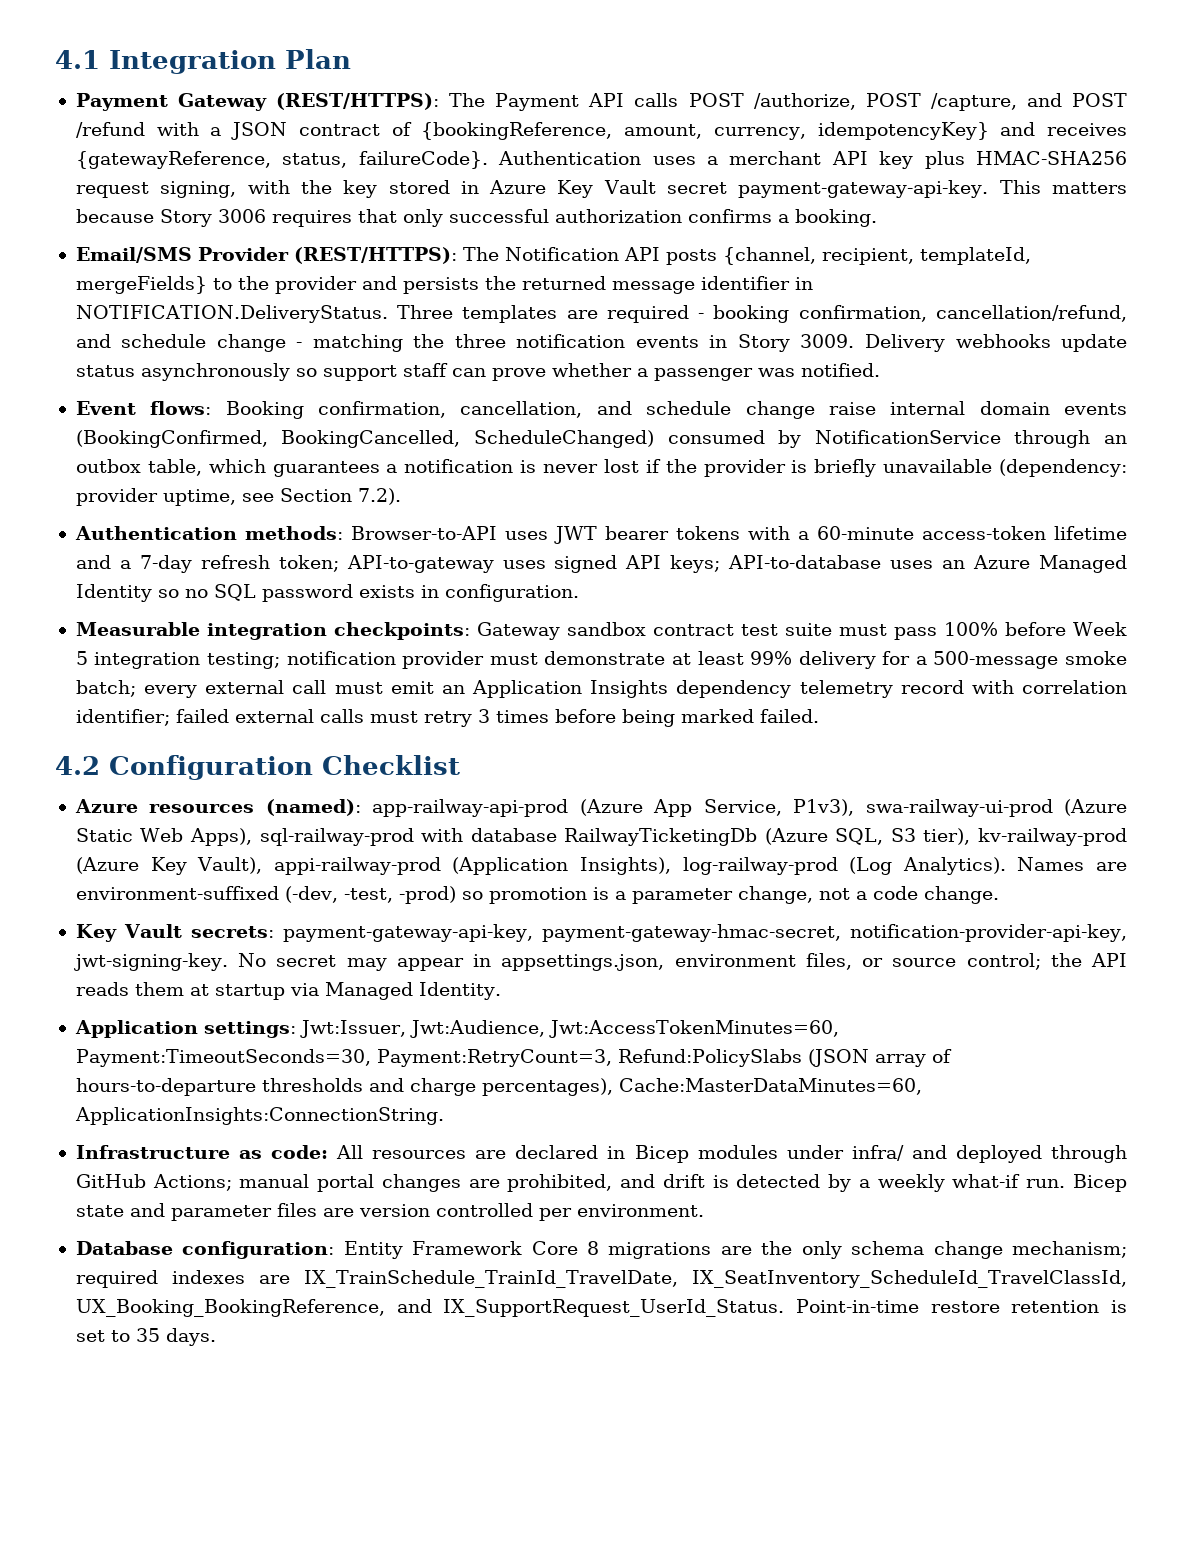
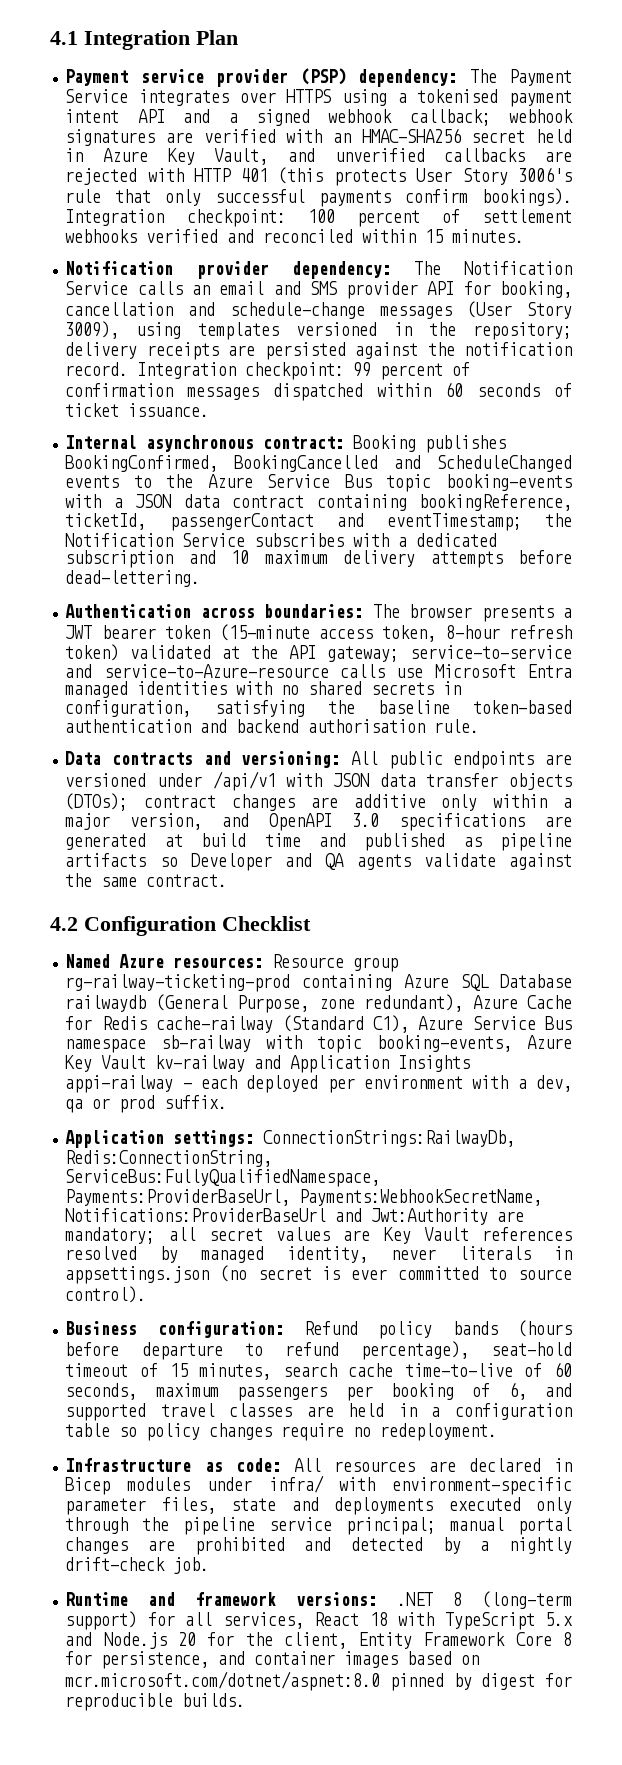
[177,93,1127,111] [75,122,1127,140] [75,151,1127,169] [75,180,1127,198] [75,209,877,227] [75,247,1031,265] [75,276,813,294] [75,305,1128,323] [75,334,1127,352] [75,363,880,381] [75,401,1127,419] [75,430,1127,448] [75,459,1127,477] [75,488,401,506] [74,526,1127,544] [75,555,1127,573] [75,584,579,602] [75,622,1128,640] [75,651,1127,669] [75,680,1127,698] [75,709,819,727] [55,755,460,780] [74,799,1127,817] [75,828,1127,846] [75,857,1127,875] [75,886,999,904] [75,924,1128,942] [73,953,1128,971] [75,982,501,1000] [74,1020,839,1038] [75,1049,952,1067] [75,1078,922,1096] [74,1107,444,1125] Gateway (REST/HTTPS): The Payment API calls POST /authorize, POST /capture, and POST /refund with a JSON contract of {bookingReference, amount, currency, idempotencyKey} and receives {gatewayReference, status, failureCode}. Authentication uses a merchant API key plus HMAC-SHA256 request signing, with the key stored in Azure Key Vault secret payment-gateway-api-key. This matters because Story 3006 requires that only successful authorization confirms a booking. // Email/SMS Provider (REST/HTTPS): The Notification API posts {channel, recipient, templateId, mergeFields} to the provider and persists the returned message identifier in NOTIFICATION.DeliveryStatus. Three templates are required - booking confirmation, cancellation/refund, and schedule change - matching the three notification events in Story 3009. Delivery webhooks update status asynchronously so support staff can prove whether a passenger was notified. // Event flows: Booking confirmation, cancellation, and schedule change raise internal domain events (BookingConfirmed, BookingCancelled, ScheduleChanged) consumed by NotificationService through an outbox table, which guarantees a notification is never lost if the provider is briefly unavailable (dependency: provider uptime, see Section 7.2). // Authentication methods: Browser-to-API uses JWT bearer tokens with a 60-minute access-token lifetime and a 7-day refresh token; API-to-gateway uses signed API keys; API-to-database uses an Azure Managed Identity so no SQL password exists in configuration. // Measurable integration checkpoints: Gateway sandbox contract test suite must pass 100% before Week 5 integration testing; notification provider must demonstrate at least 99% delivery for a 500-message smoke batch; every external call must emit an Application Insights dependency telemetry record with correlation identifier; failed external calls must retry 3 times before being marked failed. // 4.2 Configuration Checklist // Azure resources (named): app-railway-api-prod (Azure App Service, P1v3), swa-railway-ui-prod (Azure Static Web Apps), sql-railway-prod with database RailwayTicketingDb (Azure SQL, S3 tier), kv-railway-prod (Azure Key Vault), appi-railway-prod (Application Insights), log-railway-prod (Log Analytics). Names are environment-suffixed (-dev, -test, -prod) so promotion is a parameter change, not a code change. // Key Vault secrets: payment-gateway-api-key, payment-gateway-hmac-secret, notification-provider-api-key, jwt-signing-key. No secret may appear in appsettings.json, environment files, or source control; the API reads them at startup via Managed Identity. // Application settings: Jwt:Issuer, Jwt:Audience, Jwt:AccessTokenMinutes=60, Payment:TimeoutSeconds=30, Payment:RetryCount=3, Refund:PolicySlabs (JSON array of hours-to-departure thresholds and charge percentages), Cache:MasterDataMinutes=60, ApplicationInsights:ConnectionString. -> [140,68,572,87] [65,89,572,107] [65,109,573,126] [65,128,572,146] [65,148,572,165] [65,167,572,186] [65,188,572,207] [65,209,572,227] [65,229,525,243] [65,261,572,279] [65,281,572,299] [65,301,572,319] [65,321,572,340] [65,342,572,360] [65,362,471,380] [65,382,572,401] [65,403,210,417] [65,435,507,453] [65,455,572,472] [65,474,572,492] [65,494,572,511] [65,513,572,531] [65,533,498,547] [65,550,572,568] [65,570,201,587] [65,604,572,622] [65,624,572,642] [65,644,572,662] [65,664,572,678] [65,681,462,698] [65,700,572,717] [65,719,480,733] [65,751,572,769] [65,771,572,791] [65,793,572,811] [65,813,572,831] [65,833,572,851] [65,853,573,871] [65,873,228,887] [50,916,311,936] [65,954,399,972] [65,974,572,992] [65,994,572,1013] [65,1015,572,1033] [65,1035,572,1053] [65,1055,471,1073] [65,1075,572,1093] [65,1095,228,1113] [65,1130,516,1148] [65,1150,273,1167] [65,1169,381,1187] [65,1189,543,1206] [65,1208,525,1225] [65,1227,573,1244] [65,1246,572,1263] [65,1265,572,1284] [65,1286,147,1303] [65,1320,572,1339] [65,1341,572,1360] [65,1362,572,1380] [65,1382,572,1401] [65,1403,572,1421] [65,1423,498,1441] service provider (PSP) dependency: The Payment Service integrates over HTTPS using a tokenised payment intent API and a signed webhook callback; webhook signatures are verified with an HMAC-SHA256 secret held in Azure Key Vault, and unverified callbacks are rejected with HTTP 401 (this protects User Story 3006's rule that only successful payments confirm bookings). Integration checkpoint: 100 percent of settlement webhooks verified and reconciled within 15 minutes. // Notification provider dependency: The Notification Service calls an email and SMS provider API for booking, cancellation and schedule-change messages (User Story 3009), using templates versioned in the repository; delivery receipts are persisted against the notification record. Integration checkpoint: 99 percent of confirmation messages dispatched within 60 seconds of ticket issuance. // Internal asynchronous contract: Booking publishes BookingConfirmed, BookingCancelled and ScheduleChanged events to the Azure Service Bus topic booking-events with a JSON data contract containing bookingReference, ticketId, passengerContact and eventTimestamp; the Notification Service subscribes with a dedicated subscription and 10 maximum delivery attempts before dead-lettering. // Authentication across boundaries: The browser presents a JWT bearer token (15-minute access token, 8-hour refresh token) validated at the API gateway; service-to-service and service-to-Azure-resource calls use Microsoft Entra managed identities with no shared secrets in configuration, satisfying the baseline token-based authentication and backend authorisation rule. // Data contracts and versioning: All public endpoints are versioned under /api/v1 with JSON data transfer objects (DTOs); contract changes are additive only within a major version, and OpenAPI 3.0 specifications are generated at build time and published as pipeline artifacts so Developer and QA agents validate against the same contract. // 4.2 Configuration Checklist // Named Azure resources: Resource group rg-railway-ticketing-prod containing Azure SQL Database railwaydb (General Purpose, zone redundant), Azure Cache for Redis cache-railway (Standard C1), Azure Service Bus namespace sb-railway with topic booking-events, Azure Key Vault kv-railway and Application Insights appi-railway - each deployed per environment with a dev, qa or prod suffix. // Application settings: ConnectionStrings:RailwayDb, Redis:ConnectionString, ServiceBus:FullyQualifiedNamespace, Payments:ProviderBaseUrl, Payments:WebhookSecretName, Notifications:ProviderBaseUrl and Jwt:Authority are mandatory; all secret values are Key Vault references resolved by managed identity, never literals in appsettings.json (no secret is ever committed to source control). // Business configuration: Refund policy bands (hours before departure to refund percentage), seat-hold timeout of 15 minutes, search cache time-to-live of 60 seconds, maximum passengers per booking of 6, and supported travel classes are held in a configuration table so policy changes require no redeployment.
[911,1145,1127,1163] [75,1174,1128,1192] [75,1203,704,1221] [75,1241,1127,1259] [75,1270,1127,1288] [75,1299,1127,1317] [75,1328,216,1346] and deployed through GitHub Actions; manual portal changes are prohibited, and drift is detected by a weekly what-if run. Bicep state and parameter files are version controlled per environment. // Database configuration: Entity Framework Core 8 migrations are the only schema change mechanism; required indexes are IX_TrainSchedule_TrainId_TravelDate, IX_SeatInventory_ScheduleId_TravelClassId, UX_Booking_BookingReference, and IX_SupportRequest_UserId_Status. Point-in-time restore retention is set to 35 days. -> [339,1477,572,1495] [65,1497,572,1515] [65,1517,572,1535] [65,1537,572,1555] [65,1557,210,1574] [65,1591,572,1609] [65,1611,573,1630] [65,1632,572,1649] [65,1651,480,1669] [65,1671,572,1691] [65,1693,246,1711] with environment-specific parameter files, state and deployments executed only through the pipeline service principal; manual portal changes are prohibited and detected by a nightly drift-check job. // Runtime and framework versions: .NET 8 (long-term support) for all services, React 18 with TypeScript 5.x and Node.js 20 for the client, Entity Framework Core 8 for persistence, and container images based on mcr.microsoft.com/dotnet/aspnet:8.0 pinned by digest for reproducible builds.

